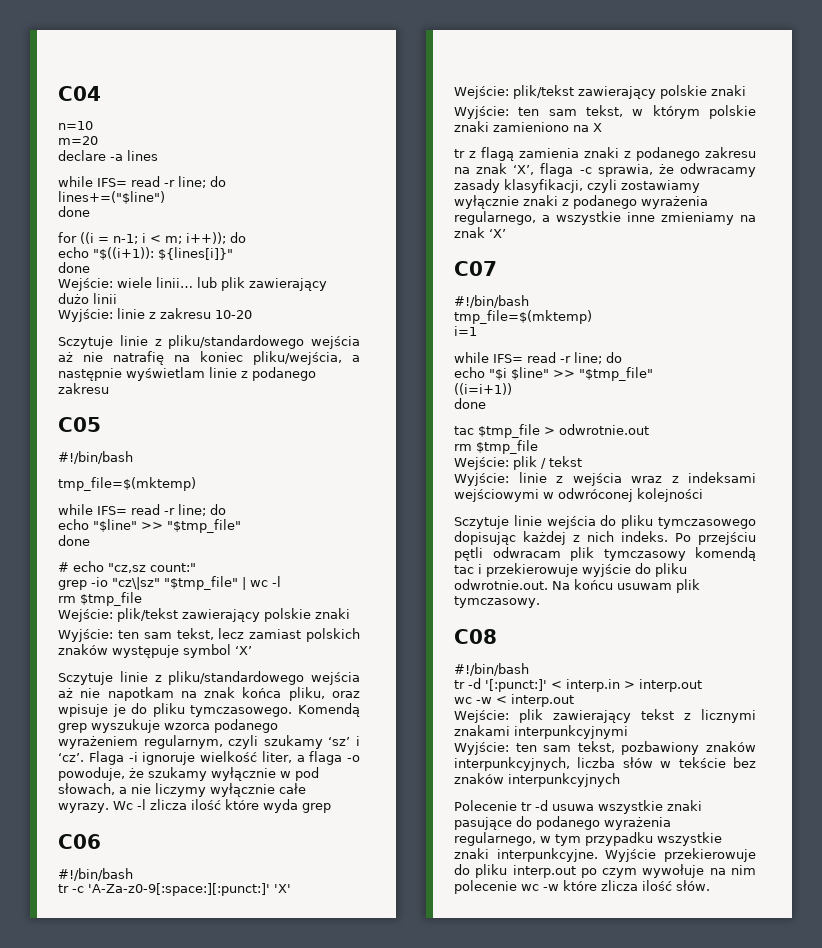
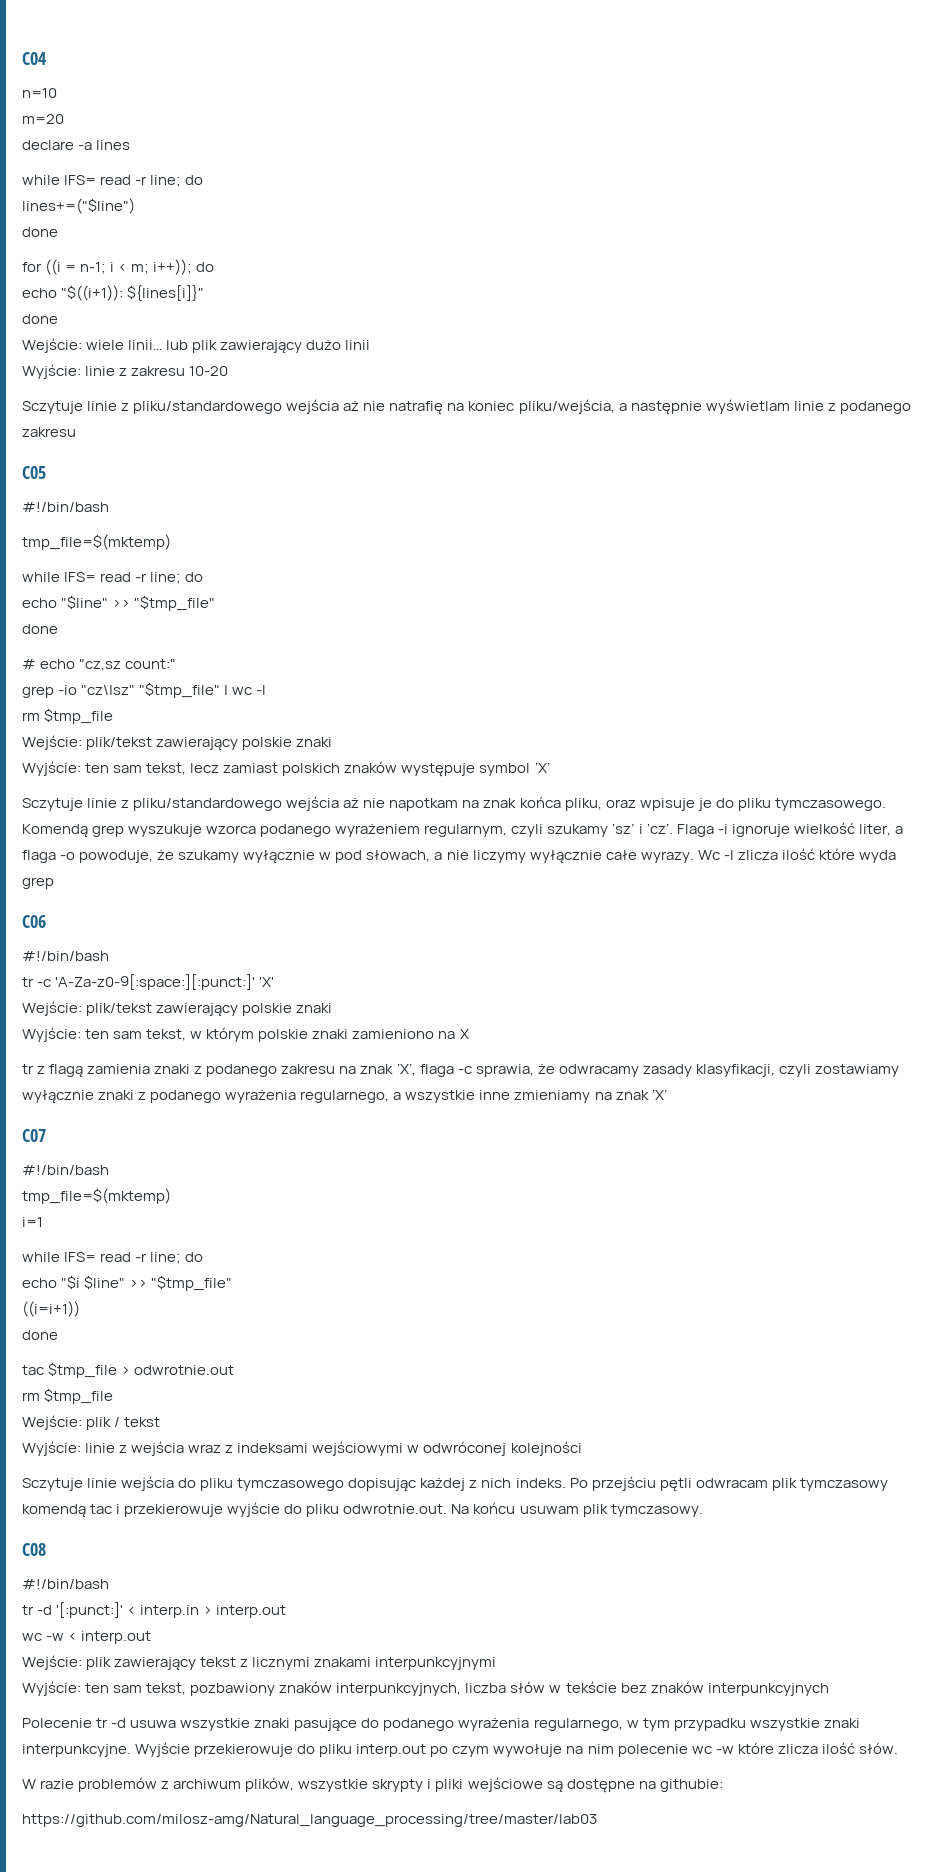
(710, 885) none -> [22,1777,723,1793] [22,1814,597,1827] // W razie problemów z archiwum plików, wszystkie skrypty i pliki wejściowe są dostępne na githubie: // https://github.com/milosz-amg/Natural_language_processing/tree/master/lab03

